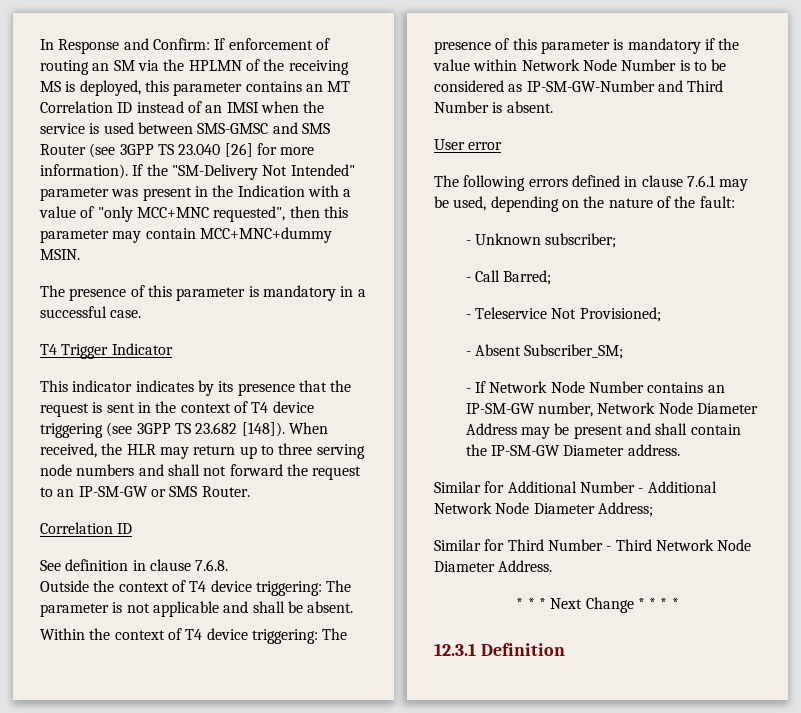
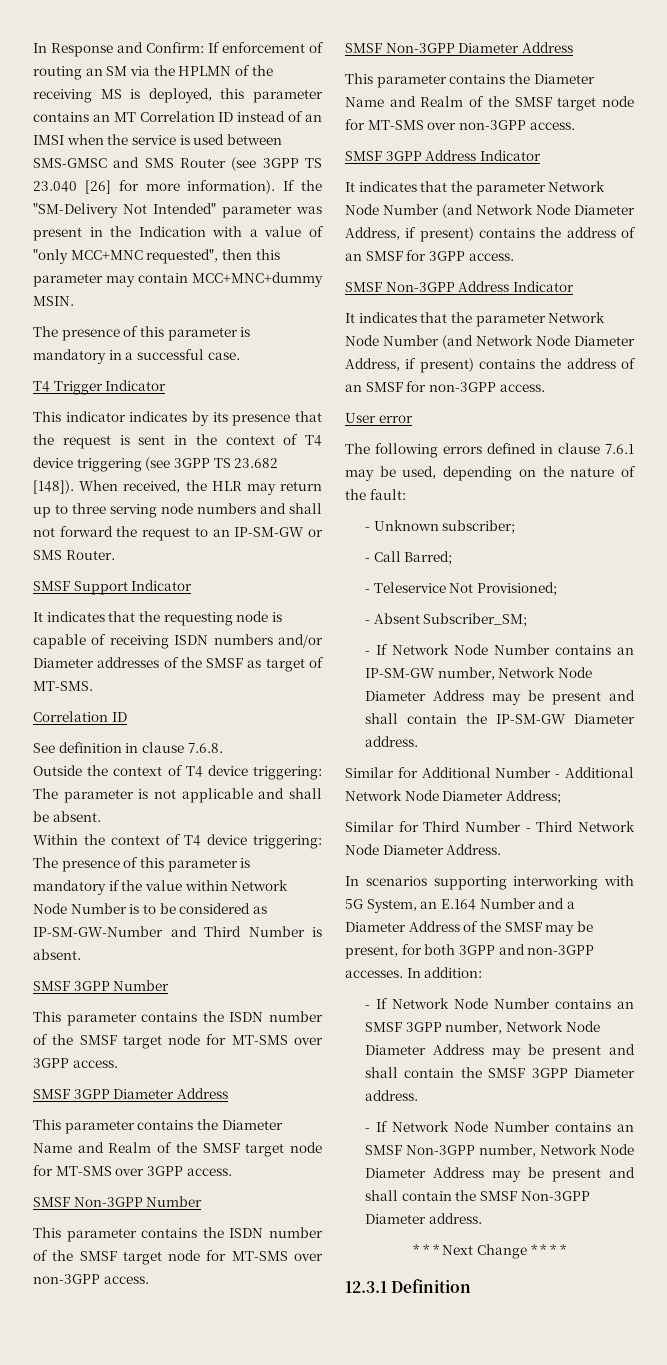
(250, 491) none -> [33,580,193,595] [33,611,282,626] [33,634,323,649] [33,657,324,672] [33,681,93,691] // SMSF Support Indicator // It indicates that the requesting node is capable of receiving ISDN numbers and/or Diameter addresses of the SMSF as target of MT-SMS.
(553, 107) none -> [33,980,170,991] [33,1011,323,1026] [33,1034,323,1049] [33,1058,118,1068] [33,1088,228,1099] [33,1119,283,1134] [33,1142,323,1157] [33,1165,232,1176] [33,1196,203,1207] [33,1227,323,1242] [33,1250,323,1265] [33,1274,149,1284] [345,42,573,53] [345,73,595,88] [345,96,634,111] [345,119,575,130] [345,150,541,161] [345,181,606,196] [345,204,635,218] [345,227,636,242] [345,250,514,261] [345,281,574,292] [345,312,606,327] [345,335,635,349] [345,358,636,373] [345,381,545,392] // SMSF 3GPP Number // This parameter contains the ISDN number of the SMSF target node for MT-SMS over 3GPP access. // SMSF 3GPP Diameter Address // This parameter contains the Diameter Name and Realm of the SMSF target node for MT-SMS over 3GPP access. // SMSF Non-3GPP Number // This parameter contains the ISDN number of the SMSF target node for MT-SMS over non-3GPP access. // SMSF Non-3GPP Diameter Address // This parameter contains the Diameter Name and Realm of the SMSF target node for MT-SMS over non-3GPP access. // SMSF 3GPP Address Indicator // It indicates that the parameter Network Node Number (and Network Node Diameter Address, if present) contains the address of an SMSF for 3GPP access. // SMSF Non-3GPP Address Indicator // It indicates that the parameter Network Node Number (and Network Node Diameter Address, if present) contains the address of an SMSF for non-3GPP access.
(553, 566) none -> [345,875,634,890] [345,898,575,913] [345,921,593,936] [345,944,595,959] [345,967,483,978] [365,998,634,1009] [365,1021,600,1034] [365,1044,635,1059] [365,1067,635,1078] [365,1090,419,1101] [365,1121,634,1132] [365,1144,634,1157] [365,1167,635,1182] [365,1190,590,1201] [365,1213,482,1224] // In scenarios supporting interworking with 5G System, an E.164 Number and a Diameter Address of the SMSF may be present, for both 3GPP and non-3GPP accesses. In addition: // - If Network Node Number contains an SMSF 3GPP number, Network Node Diameter Address may be present and shall contain the SMSF 3GPP Diameter address. // - If Network Node Number contains an SMSF Non-3GPP number, Network Node Diameter Address may be present and shall contain the SMSF Non-3GPP Diameter address.

